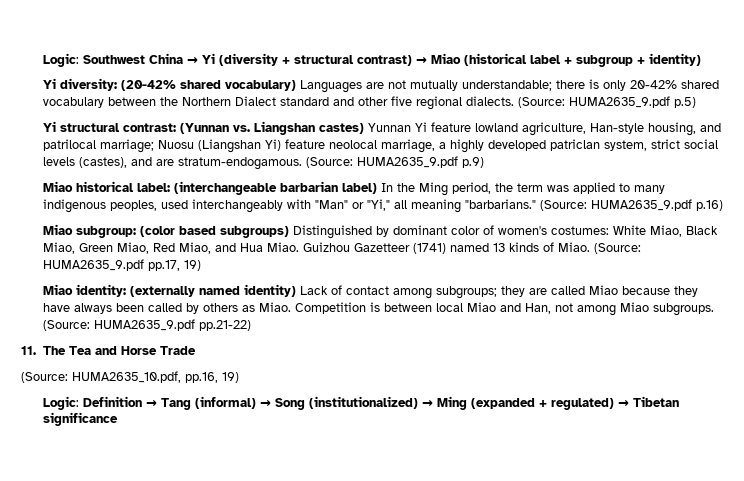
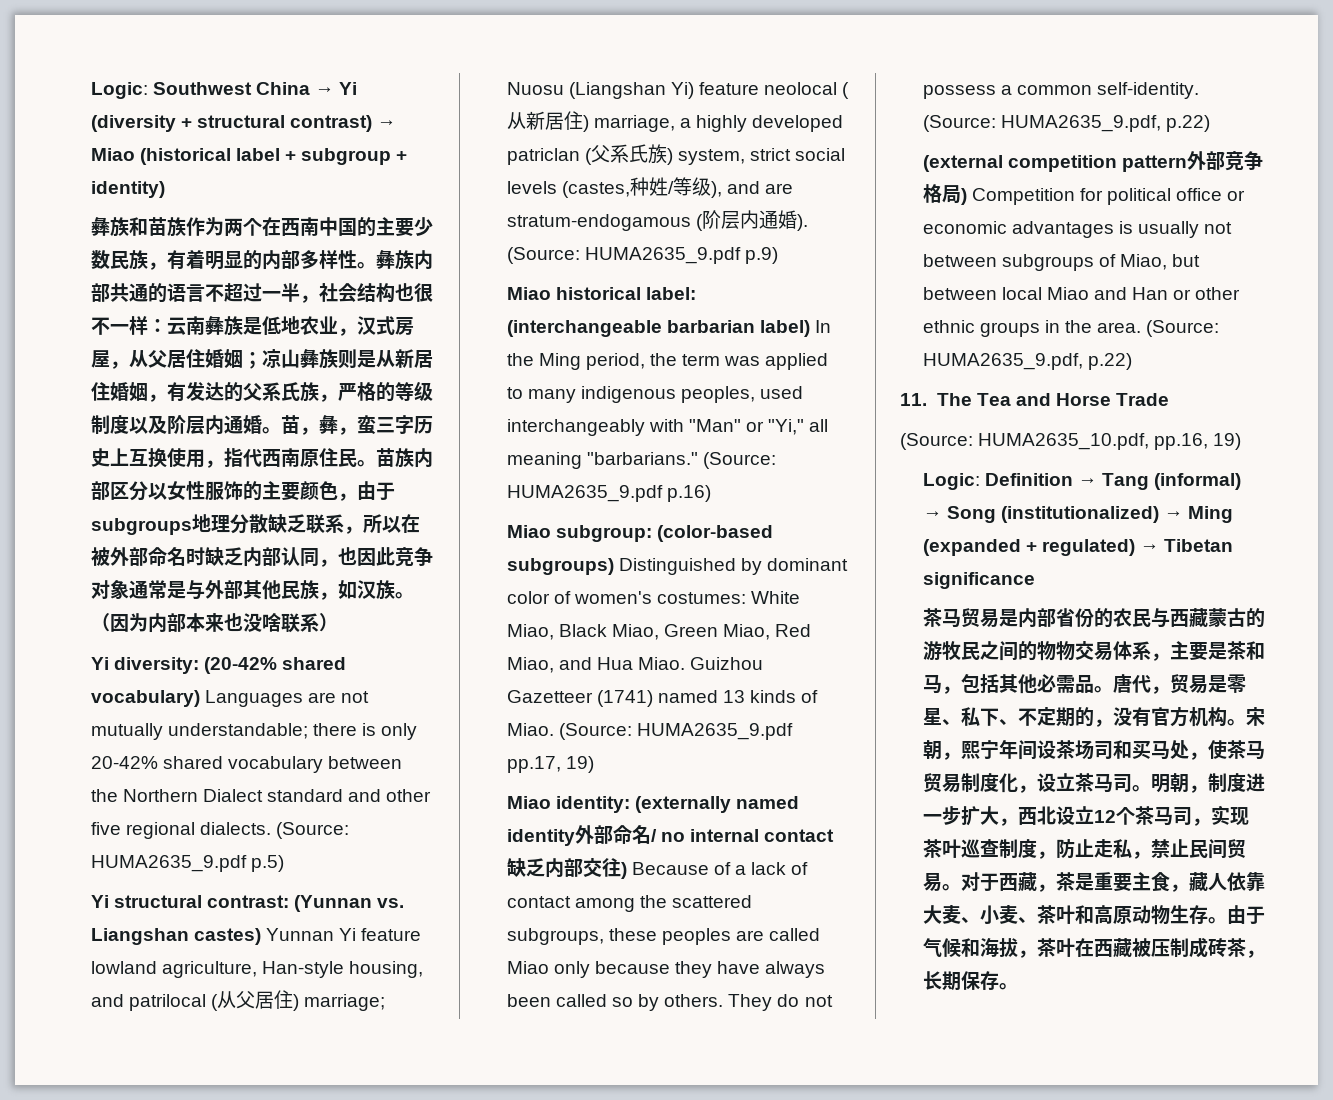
(701, 59) none -> [90,217,433,237] [90,250,433,270] [90,283,433,303] [90,316,414,336] [90,349,433,369] [90,381,433,402] [90,414,433,435] [90,448,433,468] [90,481,395,501] [90,514,420,535] [90,546,433,567] [90,580,414,600] [90,612,338,633] // 彝族和苗族作为两个在西南中国的主要少数民族，有着明显的内部多样性。彝族内部共通的语言不超过一半，社会结构也很不一样：云南彝族是低地农业，汉式房屋，从父居住婚姻；凉山彝族则是从新居住婚姻，有发达的父系氏族，严格的等级制度以及阶层内通婚。苗，彝，蛮三字历史上互换使用，指代西南原住民。苗族内部区分以女性服饰的主要颜色，由于subgroups地理分散缺乏联系，所以在被外部命名时缺乏内部认同，也因此竞争对象通常是与外部其他民族，如汉族。（因为内部本来也没啥联系）
(96, 145) none -> [210,990,299,1011] (从父居住)
(377, 144) none -> [842,82,850,99] [506,111,589,132] (从新居住)
[603,139,718,151] [42,157,302,170] system, strict social levels (castes), and are stratum-endogamous. -> [584,144,846,165] [506,177,793,198] [506,210,808,231] (父系氏族) system, strict social levels (castes,种姓/等级), and are stratum-endogamous (阶层内通婚).
[139,226,216,237] (color based -> [656,525,773,542] (color-based
[243,284,525,299] identity) Lack of contact among subgroups; they -> [506,825,834,846] [506,858,809,879] [506,895,752,912] [506,928,731,945] identity外部命名/ no internal contact缺乏内部交往) Because of a lack of contact among the scattered subgroups, these peoples
(618, 290) none -> [553,961,590,978] only
[185,302,714,316] [42,319,251,331] by others as Miao. Competition is between local Miao and Han, not among Miao subgroups. (Source: HUMA2635_9.pdf pp.21-22) -> [611,994,833,1011] [922,82,1199,99] [922,115,1210,132] [922,150,1263,172] [922,184,1246,205] [922,221,1233,238] [922,254,1201,271] [922,287,1241,300] [922,320,1220,337] [922,353,1132,370] so by others. They do not possess a common self-identity. (Source: HUMA2635_9.pdf, p.22) // (external competition pattern外部竞争格局) Competition for political office or economic advantages is usually not between subgroups of Miao, but between local Miao and Han or other ethnic groups in the area. (Source: HUMA2635_9.pdf, p.22)
(118, 419) none -> [922,608,1265,628] [922,641,1265,661] [922,673,1246,694] [922,706,1265,727] [922,739,1265,760] [922,773,1265,793] [922,805,1249,826] [922,839,1246,859] [922,872,1265,892] [922,905,1265,925] [922,937,1265,958] [922,971,1018,991] // 茶马贸易是内部省份的农民与西藏蒙古的游牧民之间的物物交易体系，主要是茶和马，包括其他必需品。唐代，贸易是零星、私下、不定期的，没有官方机构。宋朝，熙宁年间设茶场司和买马处，使茶马贸易制度化，设立茶马司。明朝，制度进一步扩大，西北设立12个茶马司，实现茶叶巡查制度，防止走私，禁止民间贸易。对于西藏，茶是重要主食，藏人依靠大麦、小麦、茶叶和高原动物生存。由于气候和海拔，茶叶在西藏被压制成砖茶，长期保存。

